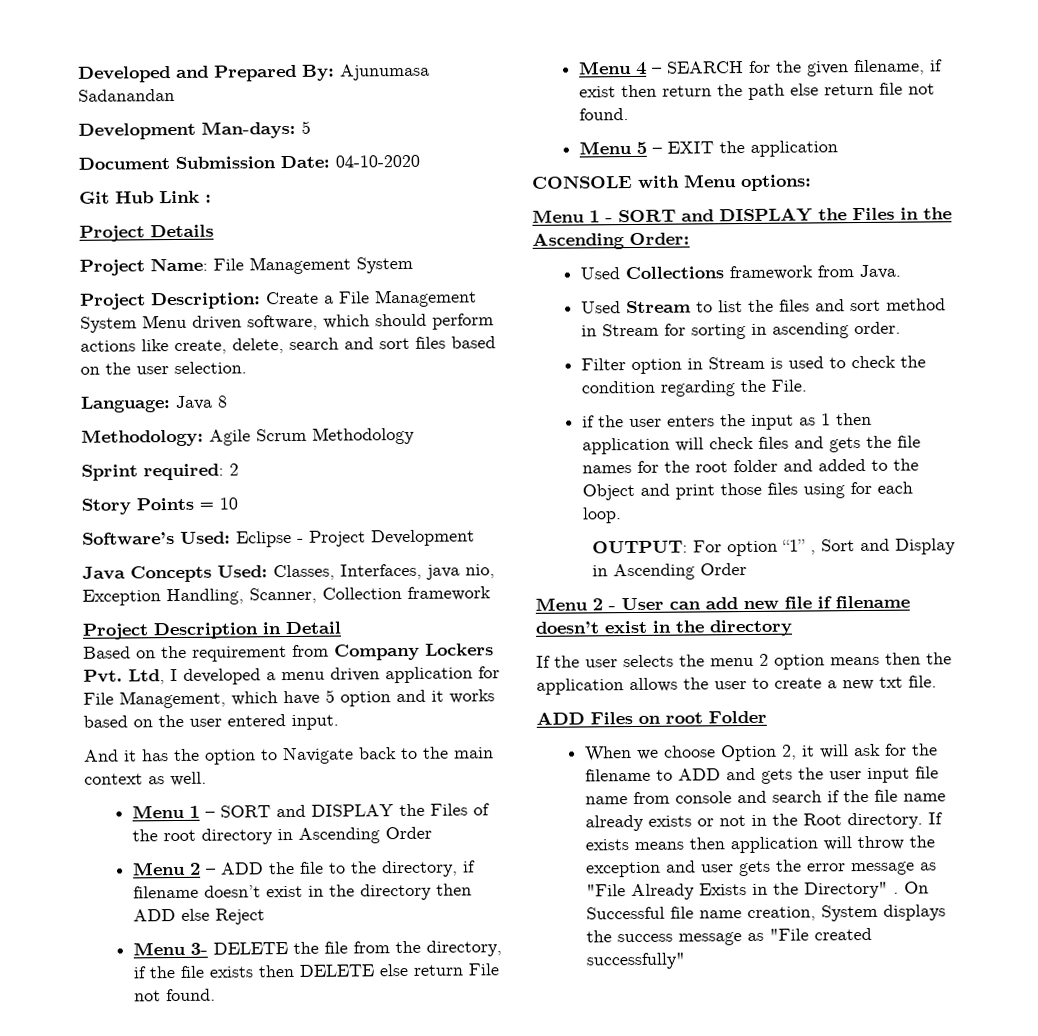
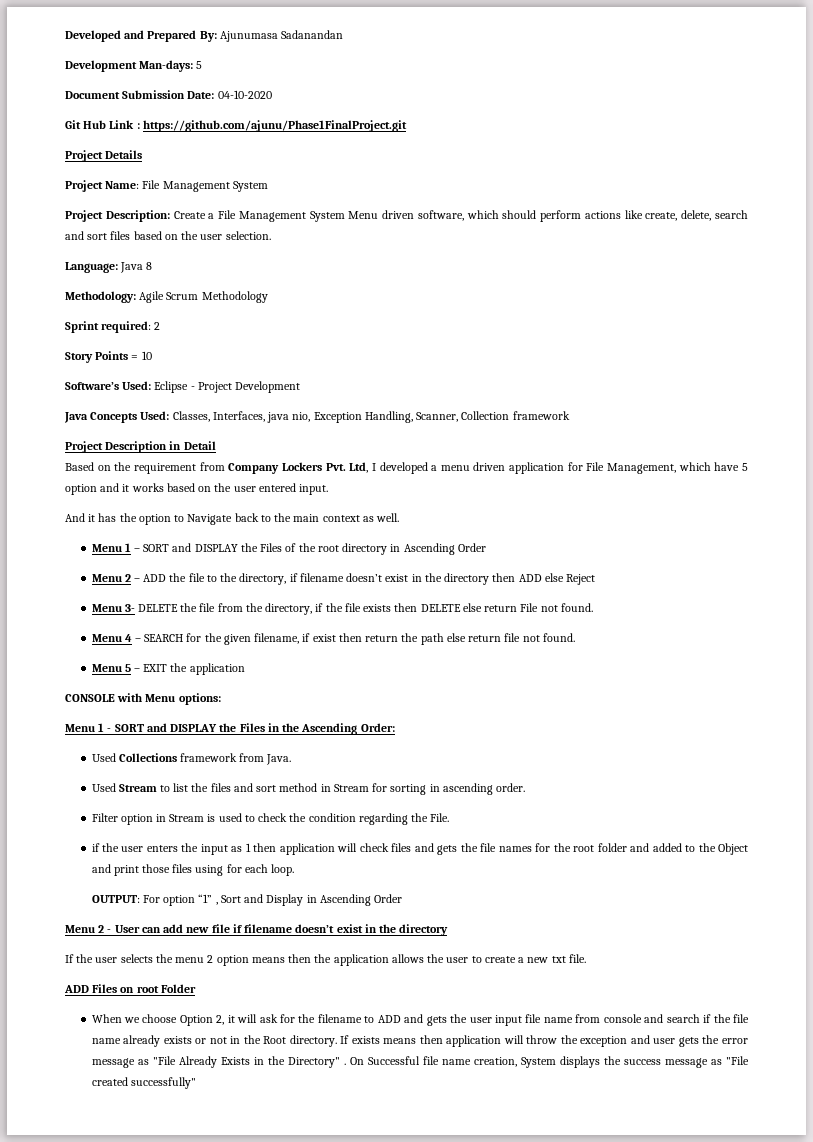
(212, 198) none -> [142,120,407,132] https://github.com/ajunu/Phase1FinalProject.git

